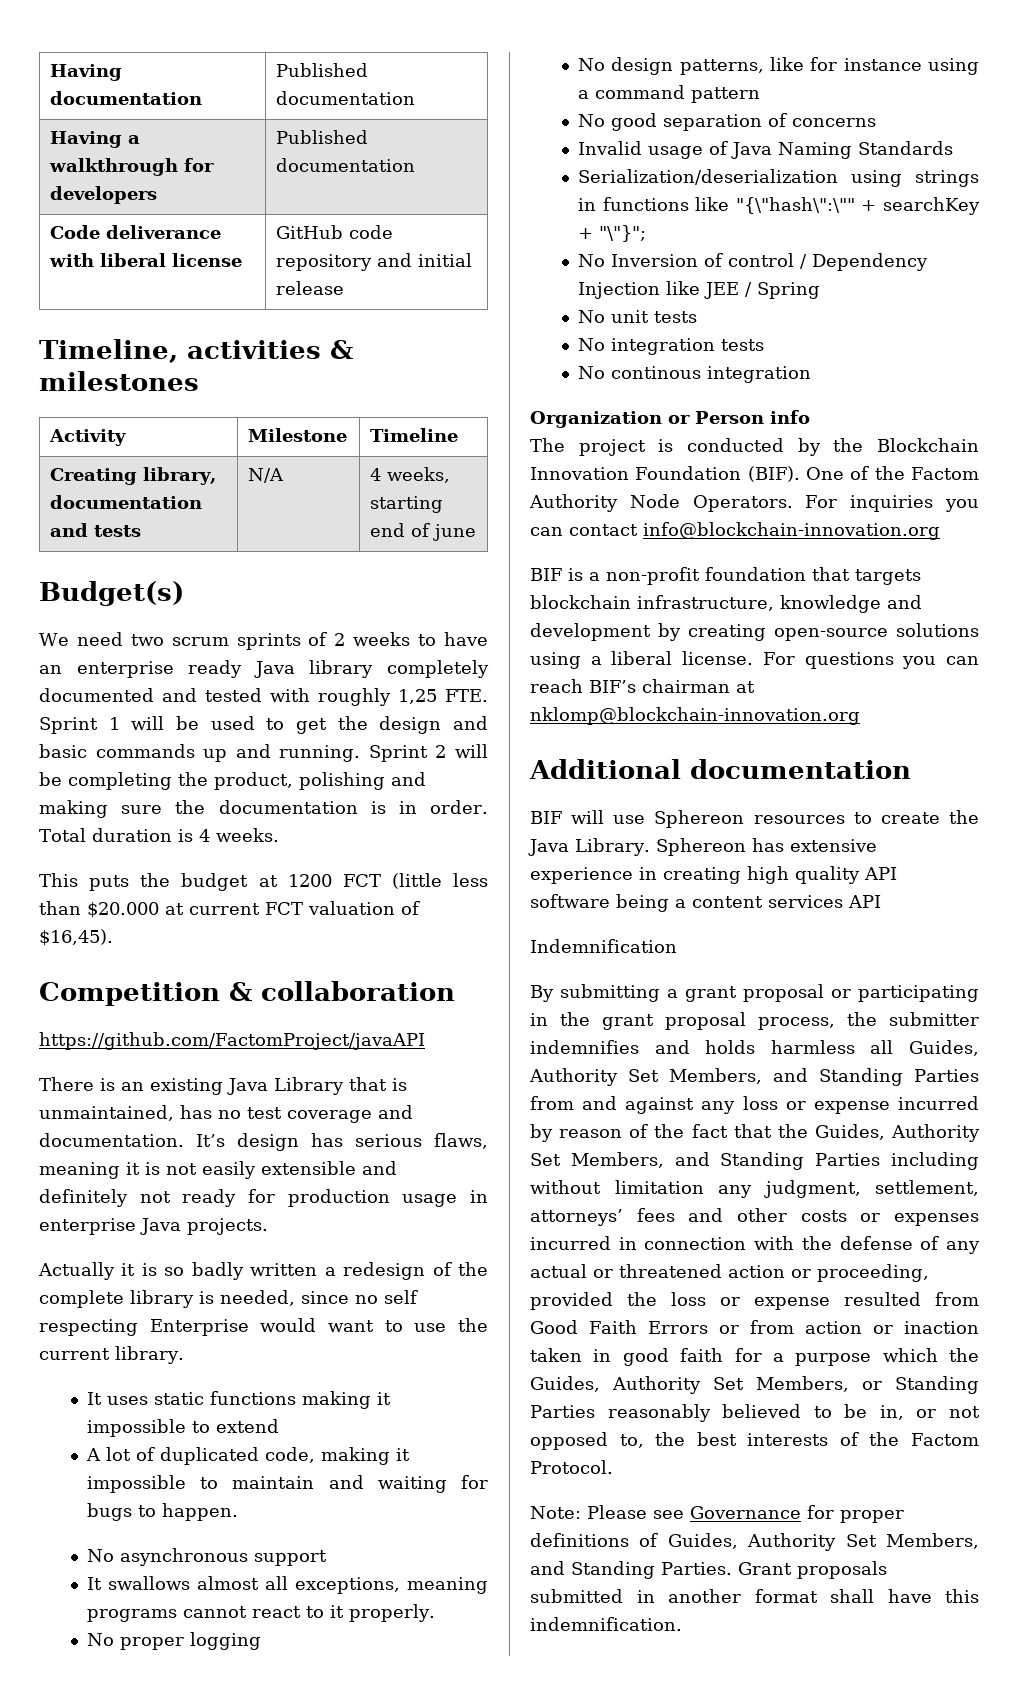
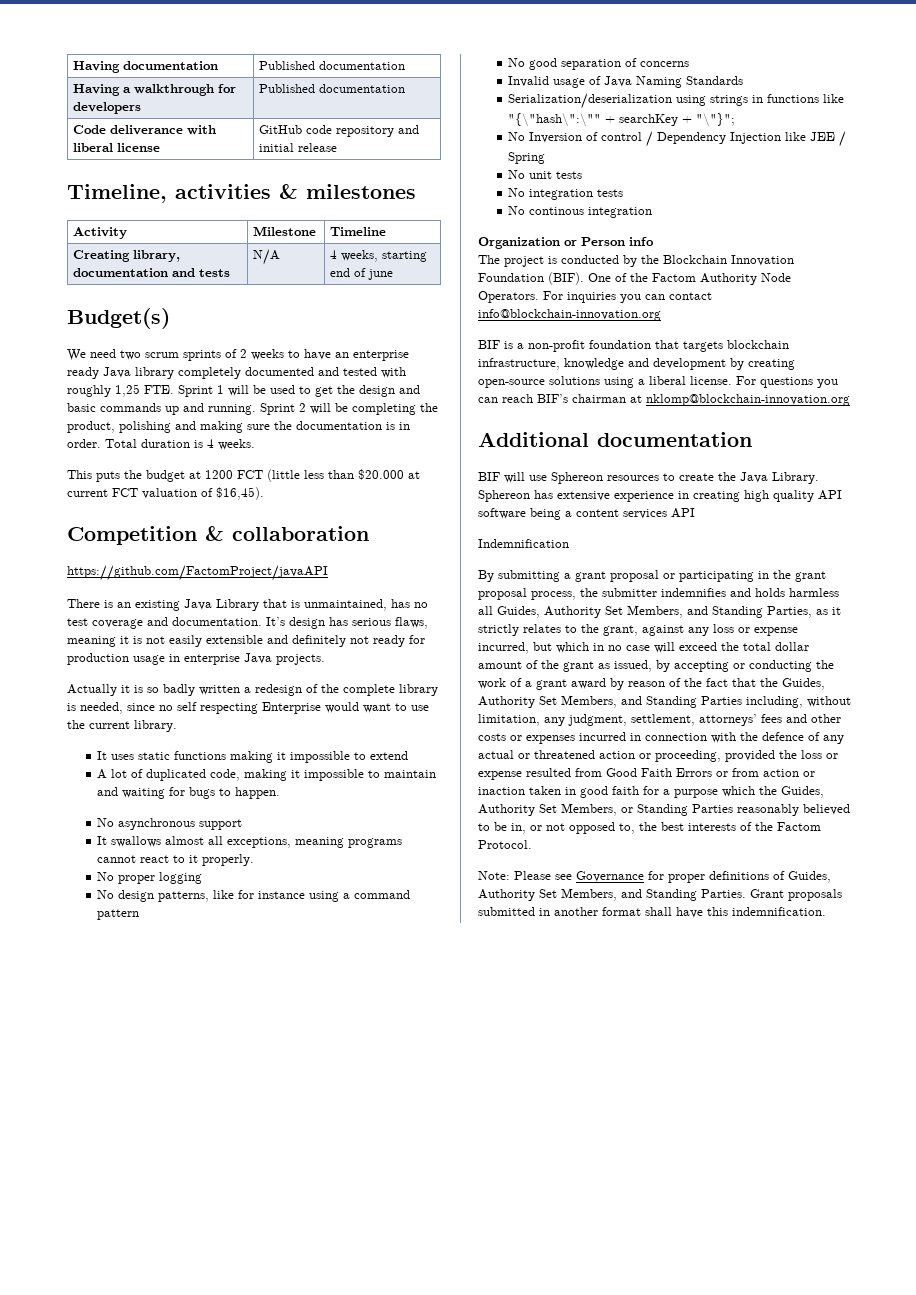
[914,1069,980,1082] [530,1096,618,1110] Parties from and -> [767,606,841,618] [478,624,638,636] Parties, as it strictly relates to the grant,
[898,1096,979,1110] incurred -> [478,642,809,654] [478,660,834,672] [478,678,606,690] incurred, but which in no case will exceed the total dollar amount of the grant as issued, by accepting or conducting the work of a grant award
[891,1152,979,1170] [530,1180,704,1194] including without limitation -> [746,696,851,708] [478,714,540,726] including, without limitation,
[839,1236,913,1250] defense -> [762,732,804,741] defence

